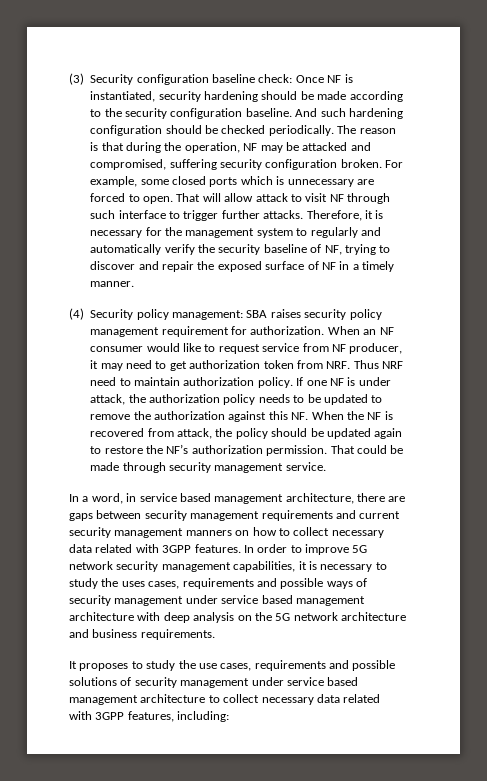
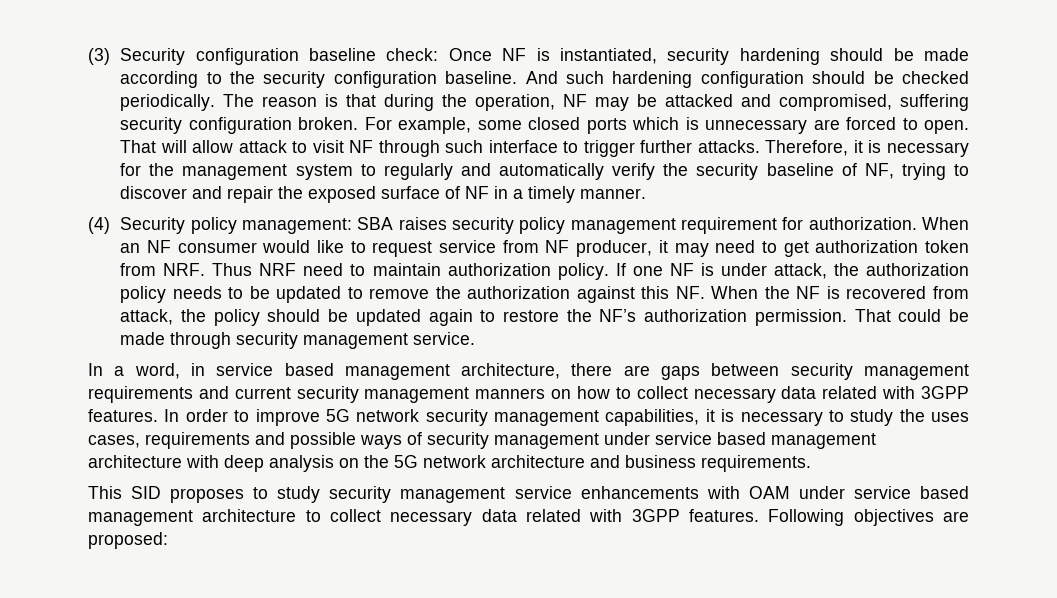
[69,661,77,669] It -> [88,486,162,499] This SID
[178,660,396,671] [69,677,250,688] the use cases, requirements and possible solutions of security management -> [329,486,790,503] security management service enhancements with OAM
[127,711,230,722] features, including: -> [689,509,970,526] [88,532,168,549] features. Following objectives are proposed:

